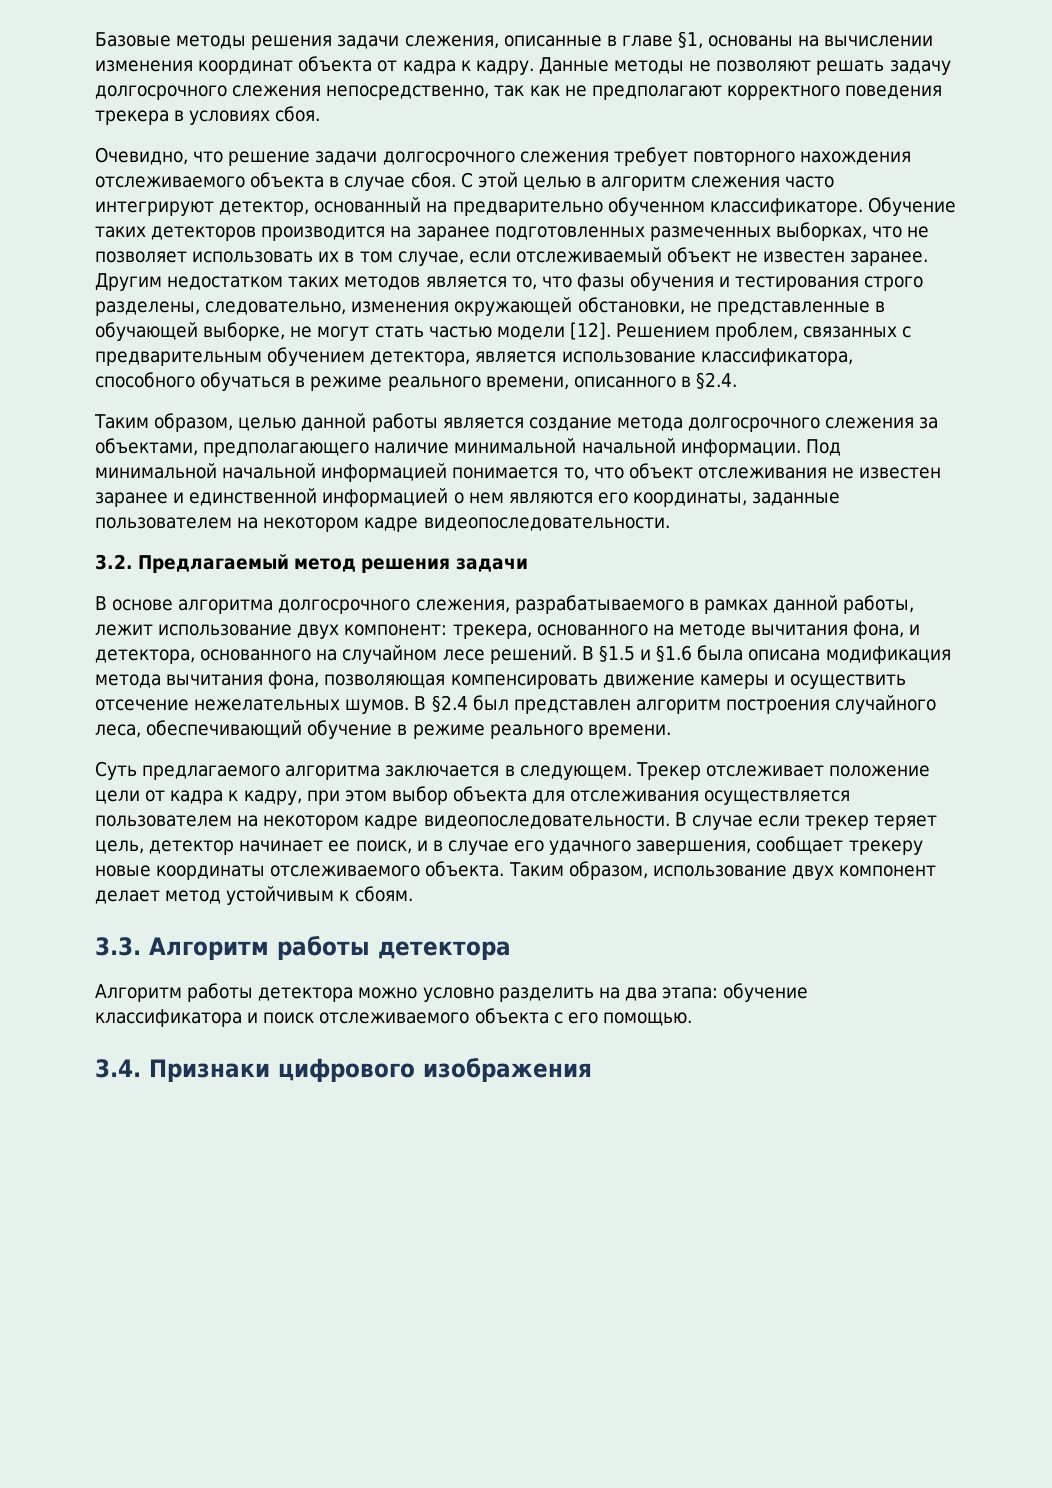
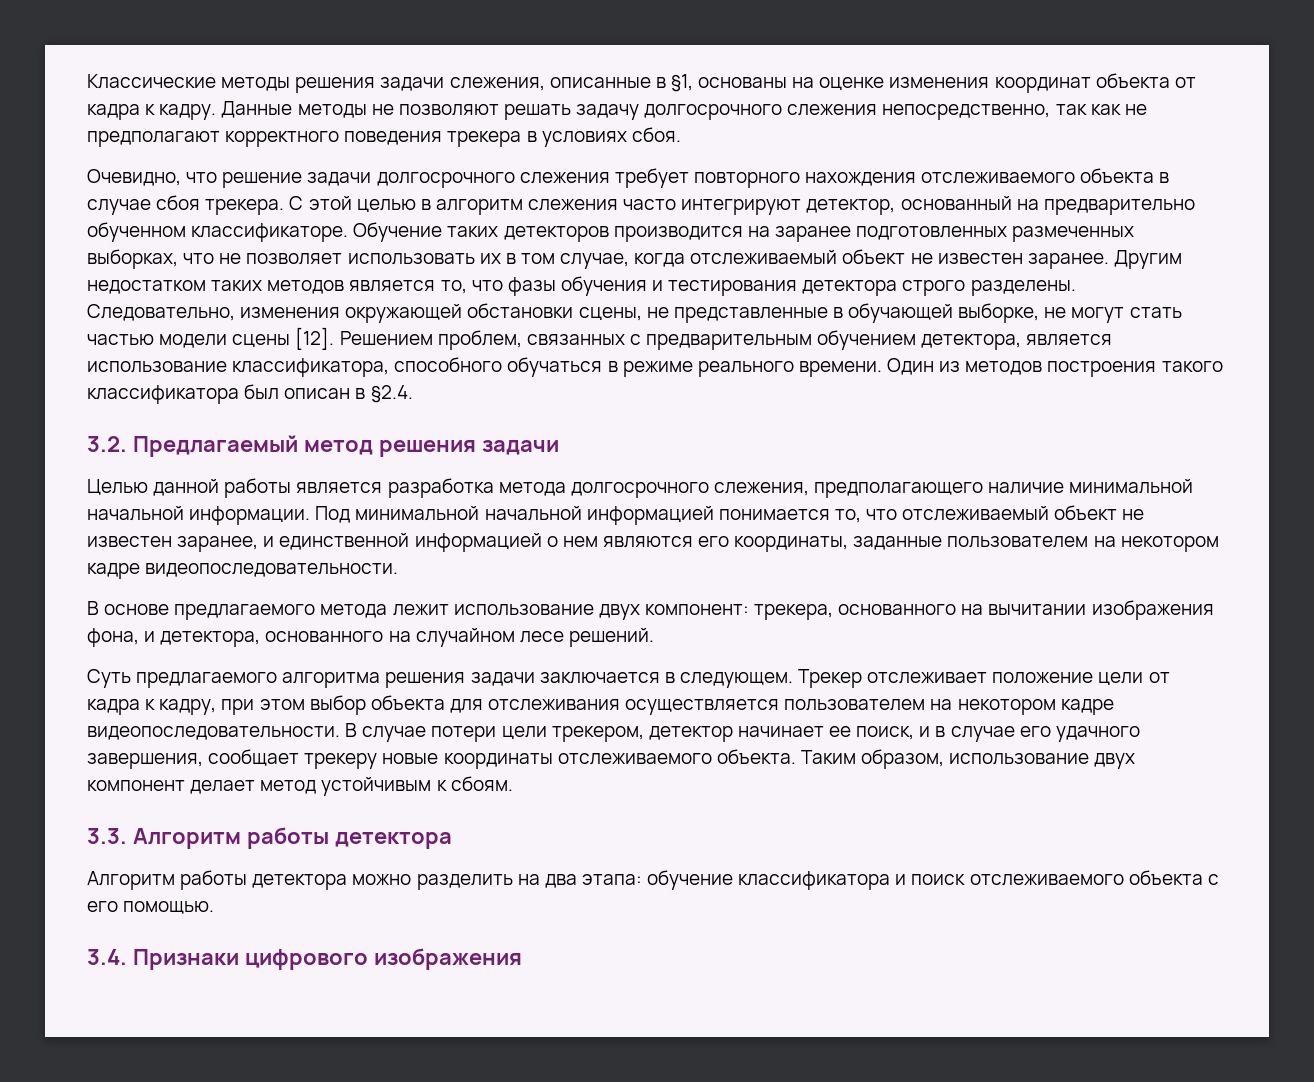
[95,32,171,47] Базовые -> [87,74,216,89] Классические
[621,35,673,47] главе -> (666, 82) none
[824,35,934,47] вычислении -> [819,77,885,90] оценке
[410,172,456,188] сбоя. -> [156,195,285,215] сбоя трекера.
[468,251,511,263] если -> [634,253,686,267] когда
[864,276,924,291] [95,297,685,316] строго разделены, следовательно, изменения окружающей обстановки, -> [802,280,1076,296] [87,303,642,323] детектора строго разделены. Следовательно, изменения окружающей обстановки сцены,
(565, 333) none -> [232,334,291,347] сцены
[485,372,738,391] [94,413,297,432] времени, описанного в §2.4. // Таким образом, целью -> [798,358,1223,377] [87,384,413,404] [87,435,559,457] [87,479,148,495] времени. Один из методов построения такого классификатора был описан в §2.4. // 3.2. Предлагаемый метод решения задачи // Целью
[528,417,612,431] создание -> [387,478,494,498] разработка
[825,417,939,429] [95,438,198,456] слежения за объектами, -> [713,482,809,496] слежения,
[628,463,942,479] [95,492,168,507] объект отслеживания не известен заранее -> [902,505,1145,521] [87,536,259,552] отслеживаемый объект не известен заранее,
[95,554,528,573] [95,595,915,614] 3.2. Предлагаемый метод решения задачи // В основе алгоритма долгосрочного слежения, разрабатываемого в рамках данной работы, -> [87,601,388,620] В основе предлагаемого метода
[678,624,849,638] методе вычитания -> [988,600,1214,620] вычитании изображения
[581,645,951,664] [95,671,907,689] [95,695,937,714] [95,720,671,739] В §1.5 и §1.6 была описана модификация метода вычитания фона, позволяющая компенсировать движение камеры и осуществить отсечение нежелательных шумов. В §2.4 был представлен алгоритм построения случайного леса, обеспечивающий обучение в режиме реального времени. -> (654, 637) none
(381, 772) none -> [385,672,535,688] решения задачи
[757,815,938,830] [95,840,144,854] если трекер теряет цель, -> [431,726,644,742] потери цели трекером,
[422,987,494,1002] условно -> (412, 879) none

